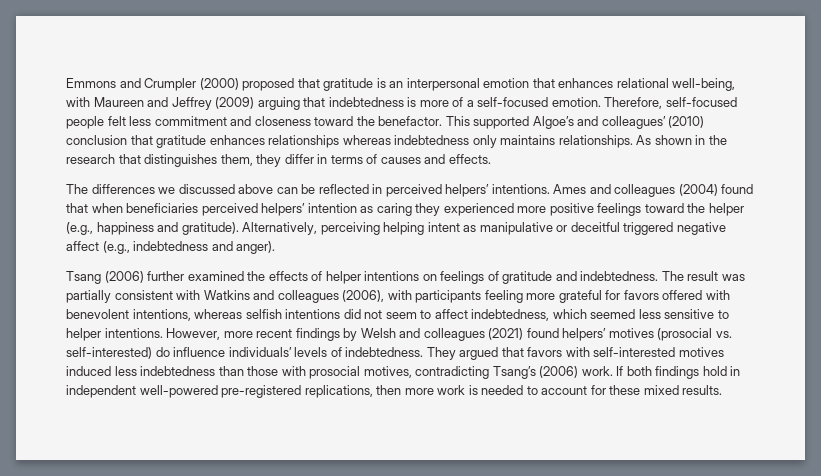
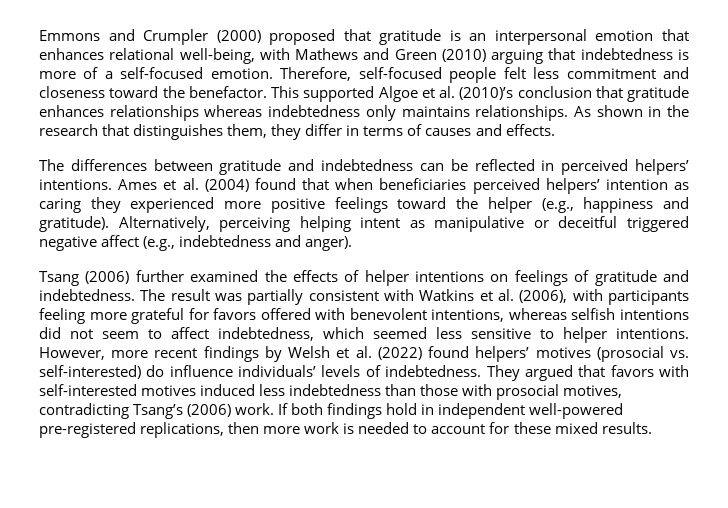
[93,97,255,110] Maureen and Jeffrey (2009) -> [295,48,486,62] Mathews and Green (2010)
[532,116,705,129] Algoe’s and colleagues’ (2010) -> [378,86,514,102] Algoe et al. (2010)’s
[158,184,274,194] we discussed above -> [153,159,414,175] between gratitude and indebtedness
[589,184,676,197] and colleagues -> [163,178,199,190] et al.
[253,290,339,303] and colleagues -> [479,289,514,301] et al.
[399,328,524,341] and colleagues (2021) -> [336,346,422,360] et al. (2022)

